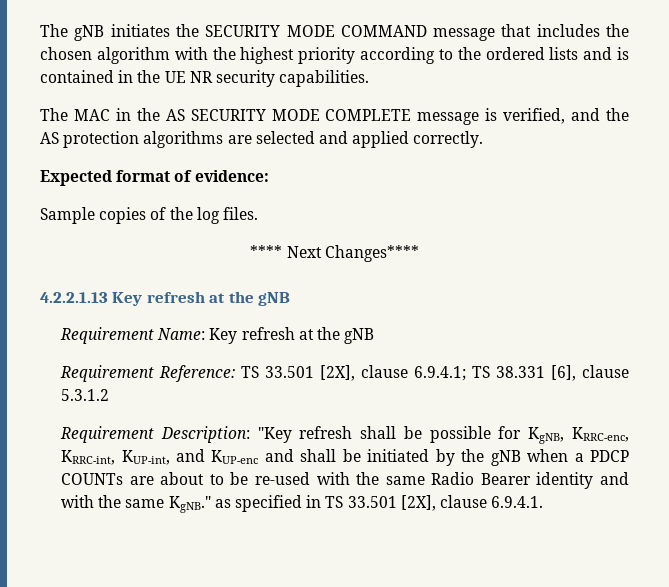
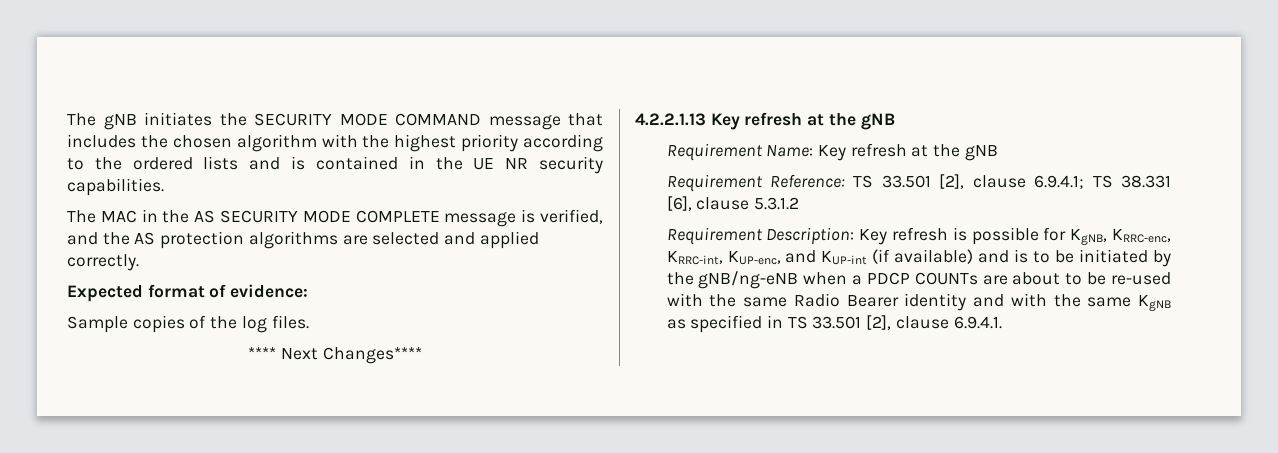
[320,365,356,381] [2X], -> [939,174,965,189] [2],
[257,426,422,443] "Key refresh shall be -> [859,227,967,245] Key refresh is
[121,449,337,465] KUP-int, and KUP-enc and shall -> [727,249,1051,265] KUP-enc, and KUP-int (if available) and is to
[490,450,521,466] gNB -> [698,271,799,289] gNB/ng-eNB
[168,496,211,513] KgNB." -> [1138,295,1171,311] KgNB
[400,495,436,511] [2X], -> [866,315,892,330] [2],

